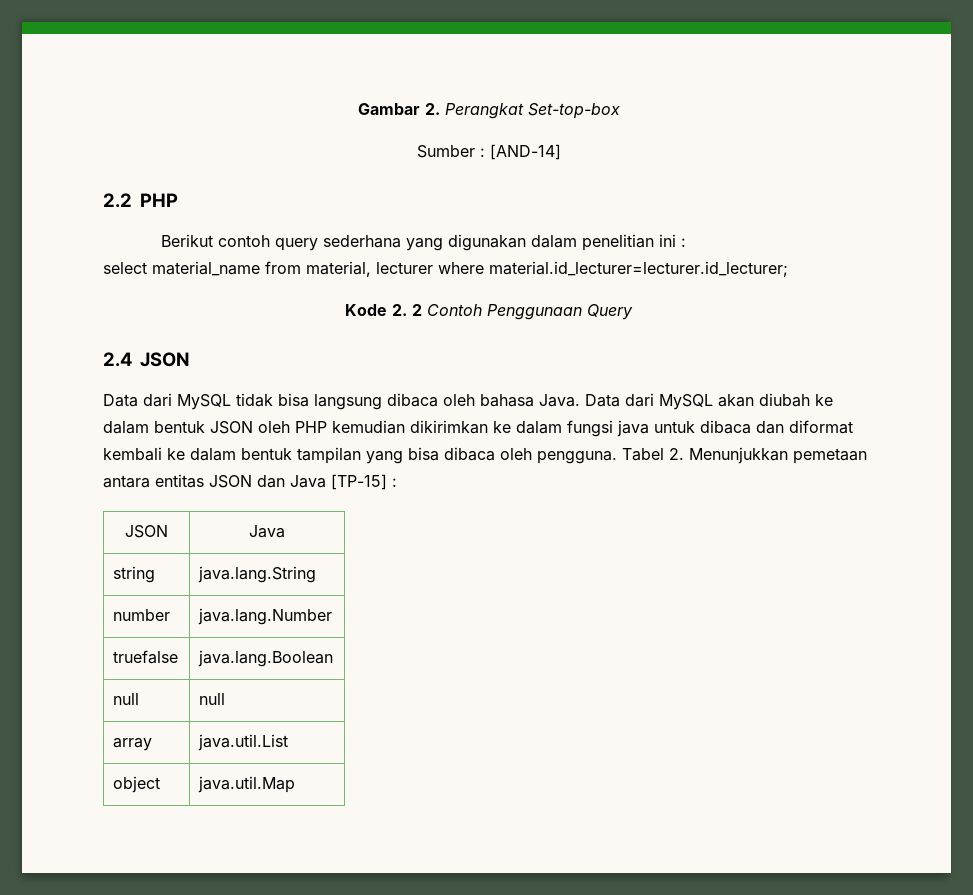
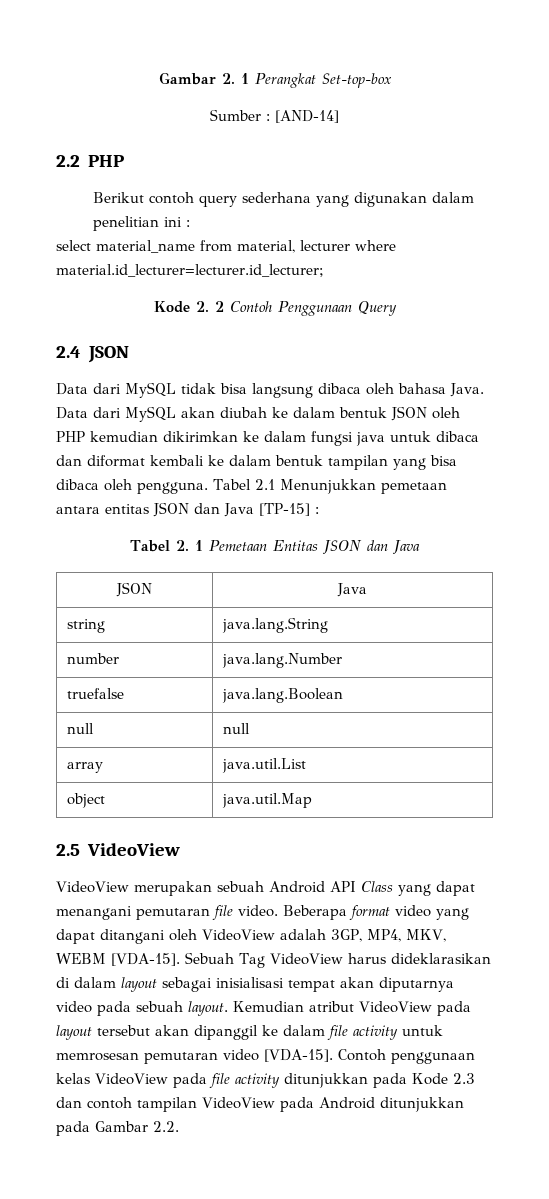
(440, 109) none -> [240,73,249,84] 1
[669,448,684,460] 2. -> [254,479,275,490] 2.1
(397, 482) none -> [130,540,420,554] // Tabel 2. 1 Pemetaan Entitas JSON dan Java
(296, 784) none -> [56,843,180,856] [56,881,475,896] [56,905,469,920] [56,929,446,944] [56,952,491,968] [56,977,454,992] [56,1001,471,1016] [56,1025,443,1040] [56,1049,475,1064] [56,1073,475,1088] [56,1097,464,1112] [56,1121,179,1136] // 2.5 VideoView // VideoView merupakan sebuah Android API Class yang dapat menangani pemutaran file video. Beberapa format video yang dapat ditangani oleh VideoView adalah 3GP, MP4, MKV, WEBM [VDA-15]. Sebuah Tag VideoView harus dideklarasikan di dalam layout sebagai inisialisasi tempat akan diputarnya video pada sebuah layout. Kemudian atribut VideoView pada layout tersebut akan dipanggil ke dalam file activity untuk memrosesan pemutaran video [VDA-15]. Contoh penggunaan kelas VideoView pada file activity ditunjukkan pada Kode 2.3 dan contoh tampilan VideoView pada Android ditunjukkan pada Gambar 2.2.

